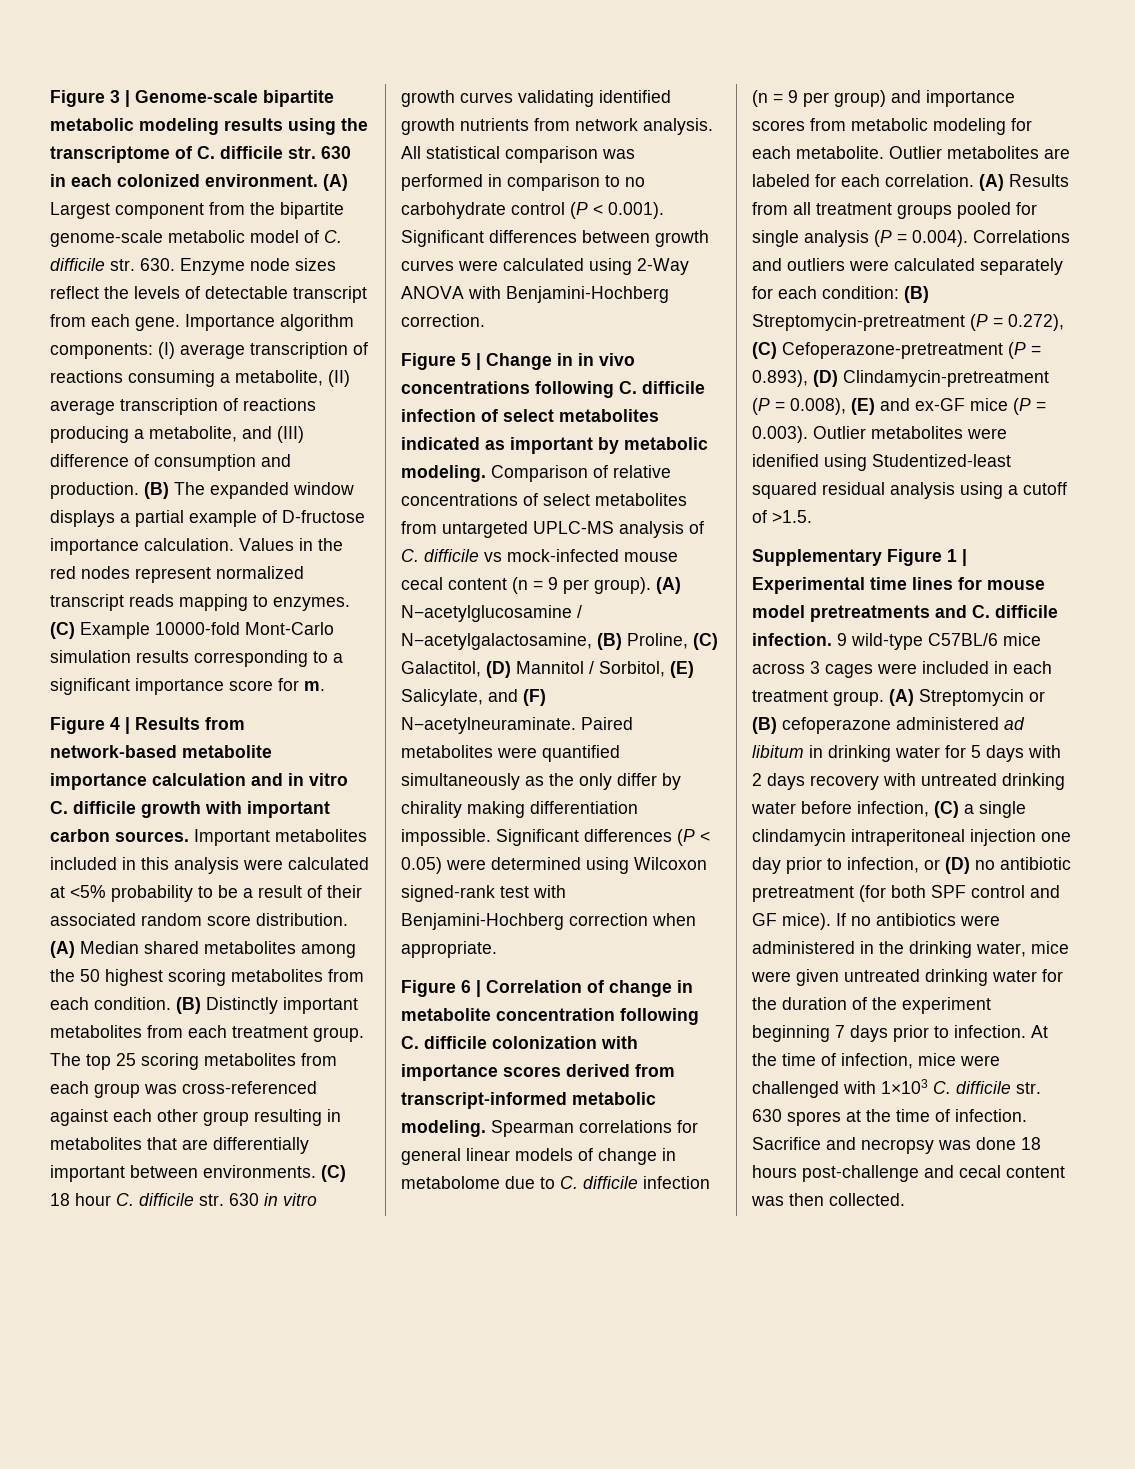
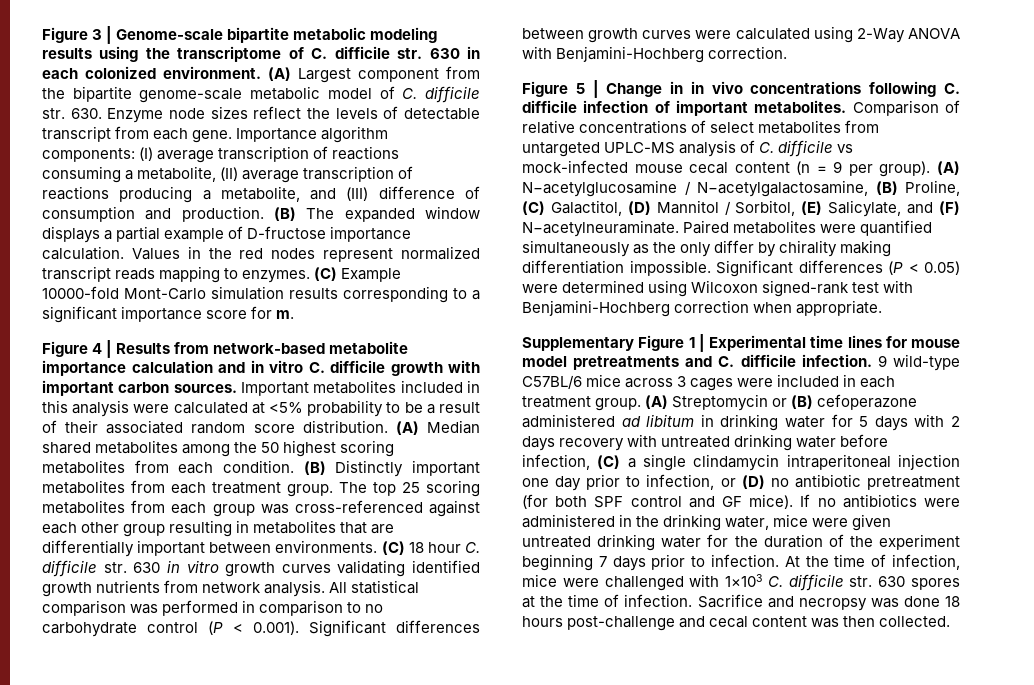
[503,409,659,422] [401,437,708,454] [401,465,486,482] select metabolites indicated as important by metabolic modeling. -> [676,100,847,116] important metabolites.
[401,980,693,997] [401,1008,699,1025] [401,1036,638,1049] [401,1064,675,1081] [401,1092,656,1109] [401,1120,698,1137] [401,1148,676,1165] [401,1176,710,1189] [752,90,1015,107] [752,118,1032,135] [752,146,1070,159] [752,174,1069,191] [752,202,1037,219] [752,230,1070,247] [752,258,1063,275] [752,286,929,303] [752,314,1064,331] [752,342,1041,359] [752,370,1049,387] [752,398,1046,415] [752,426,1007,443] [752,454,1011,471] [752,482,1067,499] [752,510,812,523] // Figure 6 | Correlation of change in metabolite concentration following C. difficile colonization with importance scores derived from transcript-informed metabolic modeling. Spearman correlations for general linear models of change in metabolome due to C. difficile infection (n = 9 per group) and importance scores from metabolic modeling for each metabolite. Outlier metabolites are labeled for each correlation. (A) Results from all treatment groups pooled for single analysis (P = 0.004). Correlations and outliers were calculated separately for each condition: (B) Streptomycin-pretreatment (P = 0.272), (C) Cefoperazone-pretreatment (P = 0.893), (D) Clindamycin-pretreatment (P = 0.008), (E) and ex-GF mice (P = 0.003). Outlier metabolites were idenified using Studentized-least squared residual analysis using a cutoff of >1.5. -> (883, 308) none

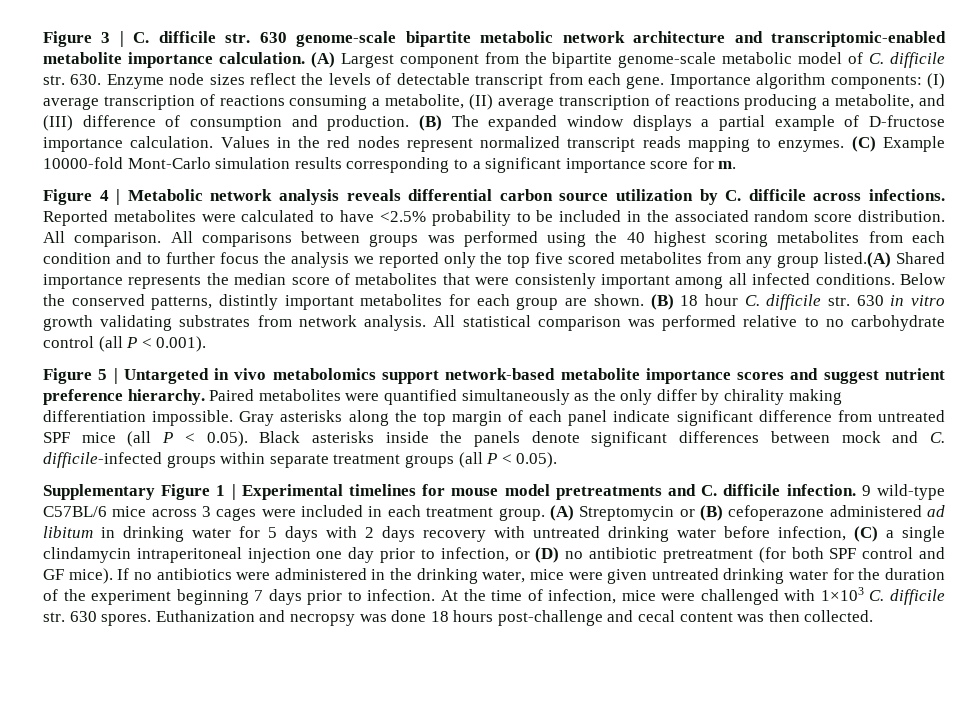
[116,27,438,43] [42,46,481,62] [42,66,261,79] Genome-scale bipartite metabolic modeling results using the transcriptome of C. difficile str. 630 in each colonized environment. -> [133,31,946,47] [43,52,305,68] C. difficile str. 630 genome-scale bipartite metabolic network architecture and transcriptomic-enabled metabolite importance calculation.
[116,341,409,354] [42,360,480,376] [42,380,480,396] [42,400,480,417] [42,420,481,435] [42,440,280,457] Results from network-based metabolite importance calculation and in vitro C. difficile growth with important carbon sources. Important metabolites included in this analysis were calculated at <5% probability to be a result of their associated random score distribution. (A) Median shared metabolites among the 50 -> [127,189,946,205] [43,210,945,226] [43,231,645,247] Metabolic network analysis reveals differential carbon source utilization by C. difficile across infections. Reported metabolites were calculated to have <2.5% probability to be included in the associated random score distribution. All comparison. All comparisons between groups was performed using the 40
[222,460,480,477] [42,480,480,497] [42,500,480,517] [42,520,395,537] [42,540,405,557] condition. (B) Distinctly important metabolites from each treatment group. The top 25 scoring metabolites from each group was cross-referenced against each other group resulting in metabolites that are differentially important between environments. (C) -> [43,252,945,268] [43,273,946,289] [43,294,674,310] condition and to further focus the analysis we reported only the top five scored metabolites from any group listed.(A) Shared importance represents the median score of metabolites that were consistenly important among all infected conditions. Below the conserved patterns, distintly important metabolites for each group are shown. (B)
[281,560,480,577] [42,580,161,597] curves validating identified growth nutrients -> [100,315,251,331] validating substrates
[242,600,344,616] in comparison -> [743,315,798,327] relative
[208,621,223,635] (P -> [98,336,138,352] (all P
[309,620,480,637] [522,26,960,43] [522,46,788,63] [522,80,960,98] [522,100,960,116] [522,120,880,134] [522,140,854,157] [522,160,960,177] [522,180,960,197] [522,200,961,217] [522,220,679,237] Significant differences between growth curves were calculated using 2-Way ANOVA with Benjamini-Hochberg correction. // Figure 5 | Change in in vivo concentrations following C. difficile infection of important metabolites. Comparison of relative concentrations of select metabolites from untargeted UPLC-MS analysis of C. difficile vs mock-infected mouse cecal content (n = 9 per group). (A) N−acetylglucosamine / N−acetylgalactosamine, (B) Proline, (C) Galactitol, (D) Mannitol / Sorbitol, (E) Salicylate, and (F) N−acetylneuraminate. -> [43,368,946,384] [43,389,205,405] // Figure 5 | Untargeted in vivo metabolomics support network-based metabolite importance scores and suggest nutrient preference hierarchy.
[716,260,960,277] [522,280,914,297] [522,300,883,317] Significant differences (P < 0.05) were determined using Wilcoxon signed-rank test with Benjamini-Hochberg correction when appropriate. -> [239,410,945,426] [43,431,946,447] [43,452,558,468] Gray asterisks along the top margin of each panel indicate significant difference from untreated SPF mice (all P < 0.05). Black asterisks inside the panels denote significant differences between mock and C. difficile-infected groups within separate treatment groups (all P < 0.05).
[810,335,882,348] time lines -> [348,484,416,496] timelines
[911,578,960,590] [522,594,763,608] spores at the time of infection. Sacrifice -> [101,610,255,626] spores. Euthanization

